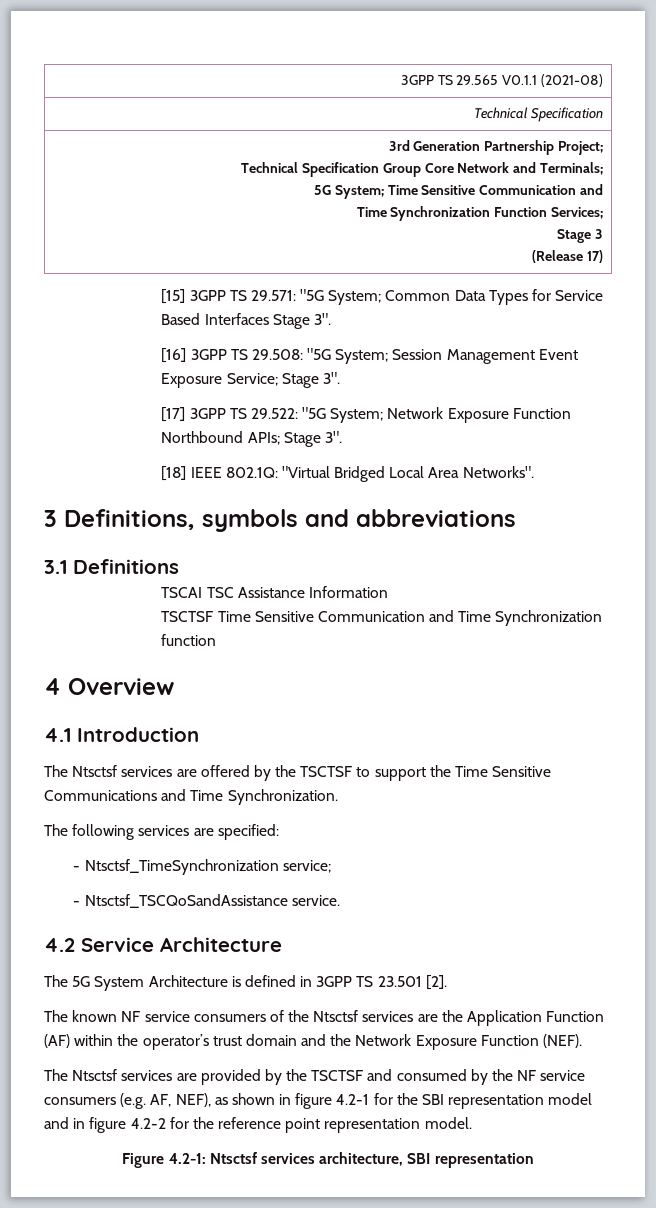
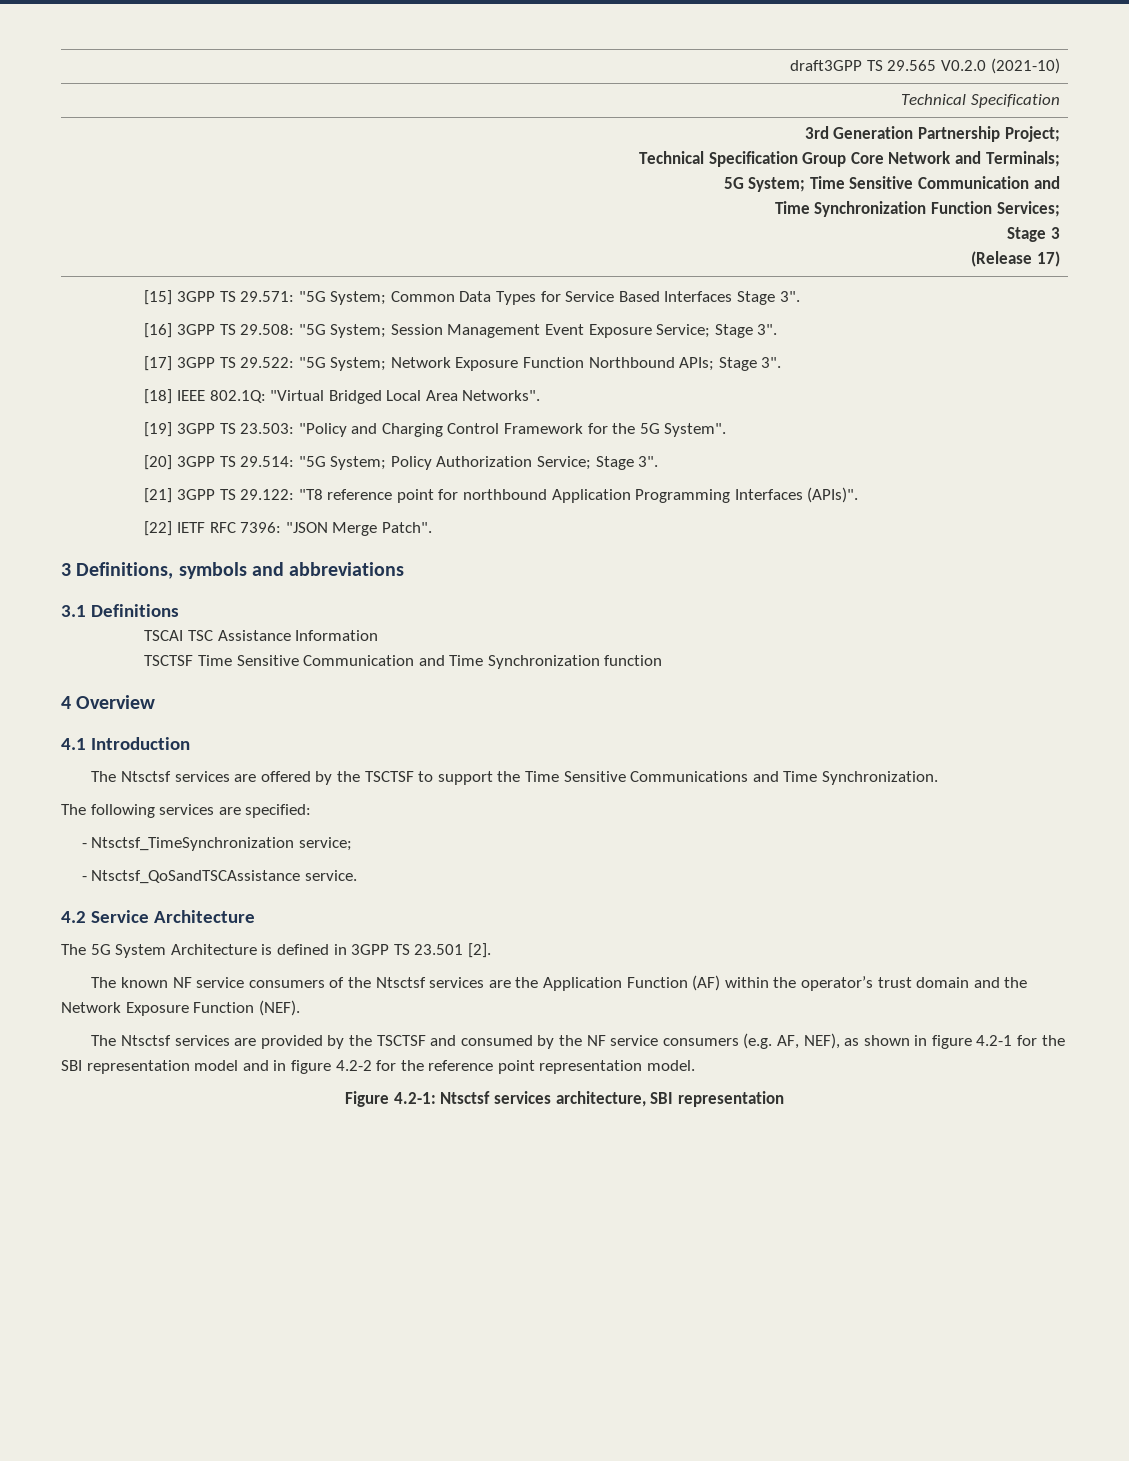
[400,75,434,85] 3GPP -> [790,60,863,71] draft3GPP
[502,74,603,87] V0.1.1 (2021-08) -> [940,58,1060,74] V0.2.0 (2021-10)
(534, 472) none -> [144,422,727,437] [144,455,659,470] [144,487,859,503] [144,521,432,536] // [19] 3GPP TS 23.503: "Policy and Charging Control Framework for the 5G System". // [20] 3GPP TS 29.514: "5G System; Policy Authorization Service; Stage 3". // [21] 3GPP TS 29.122: "T8 reference point for northbound Application Programming Interfaces (APIs)". // [22] IETF RFC 7396: "JSON Merge Patch".
[84,894,288,908] Ntsctsf_TSCQoSandAssistance -> [91,870,301,884] Ntsctsf_QoSandTSCAssistance

